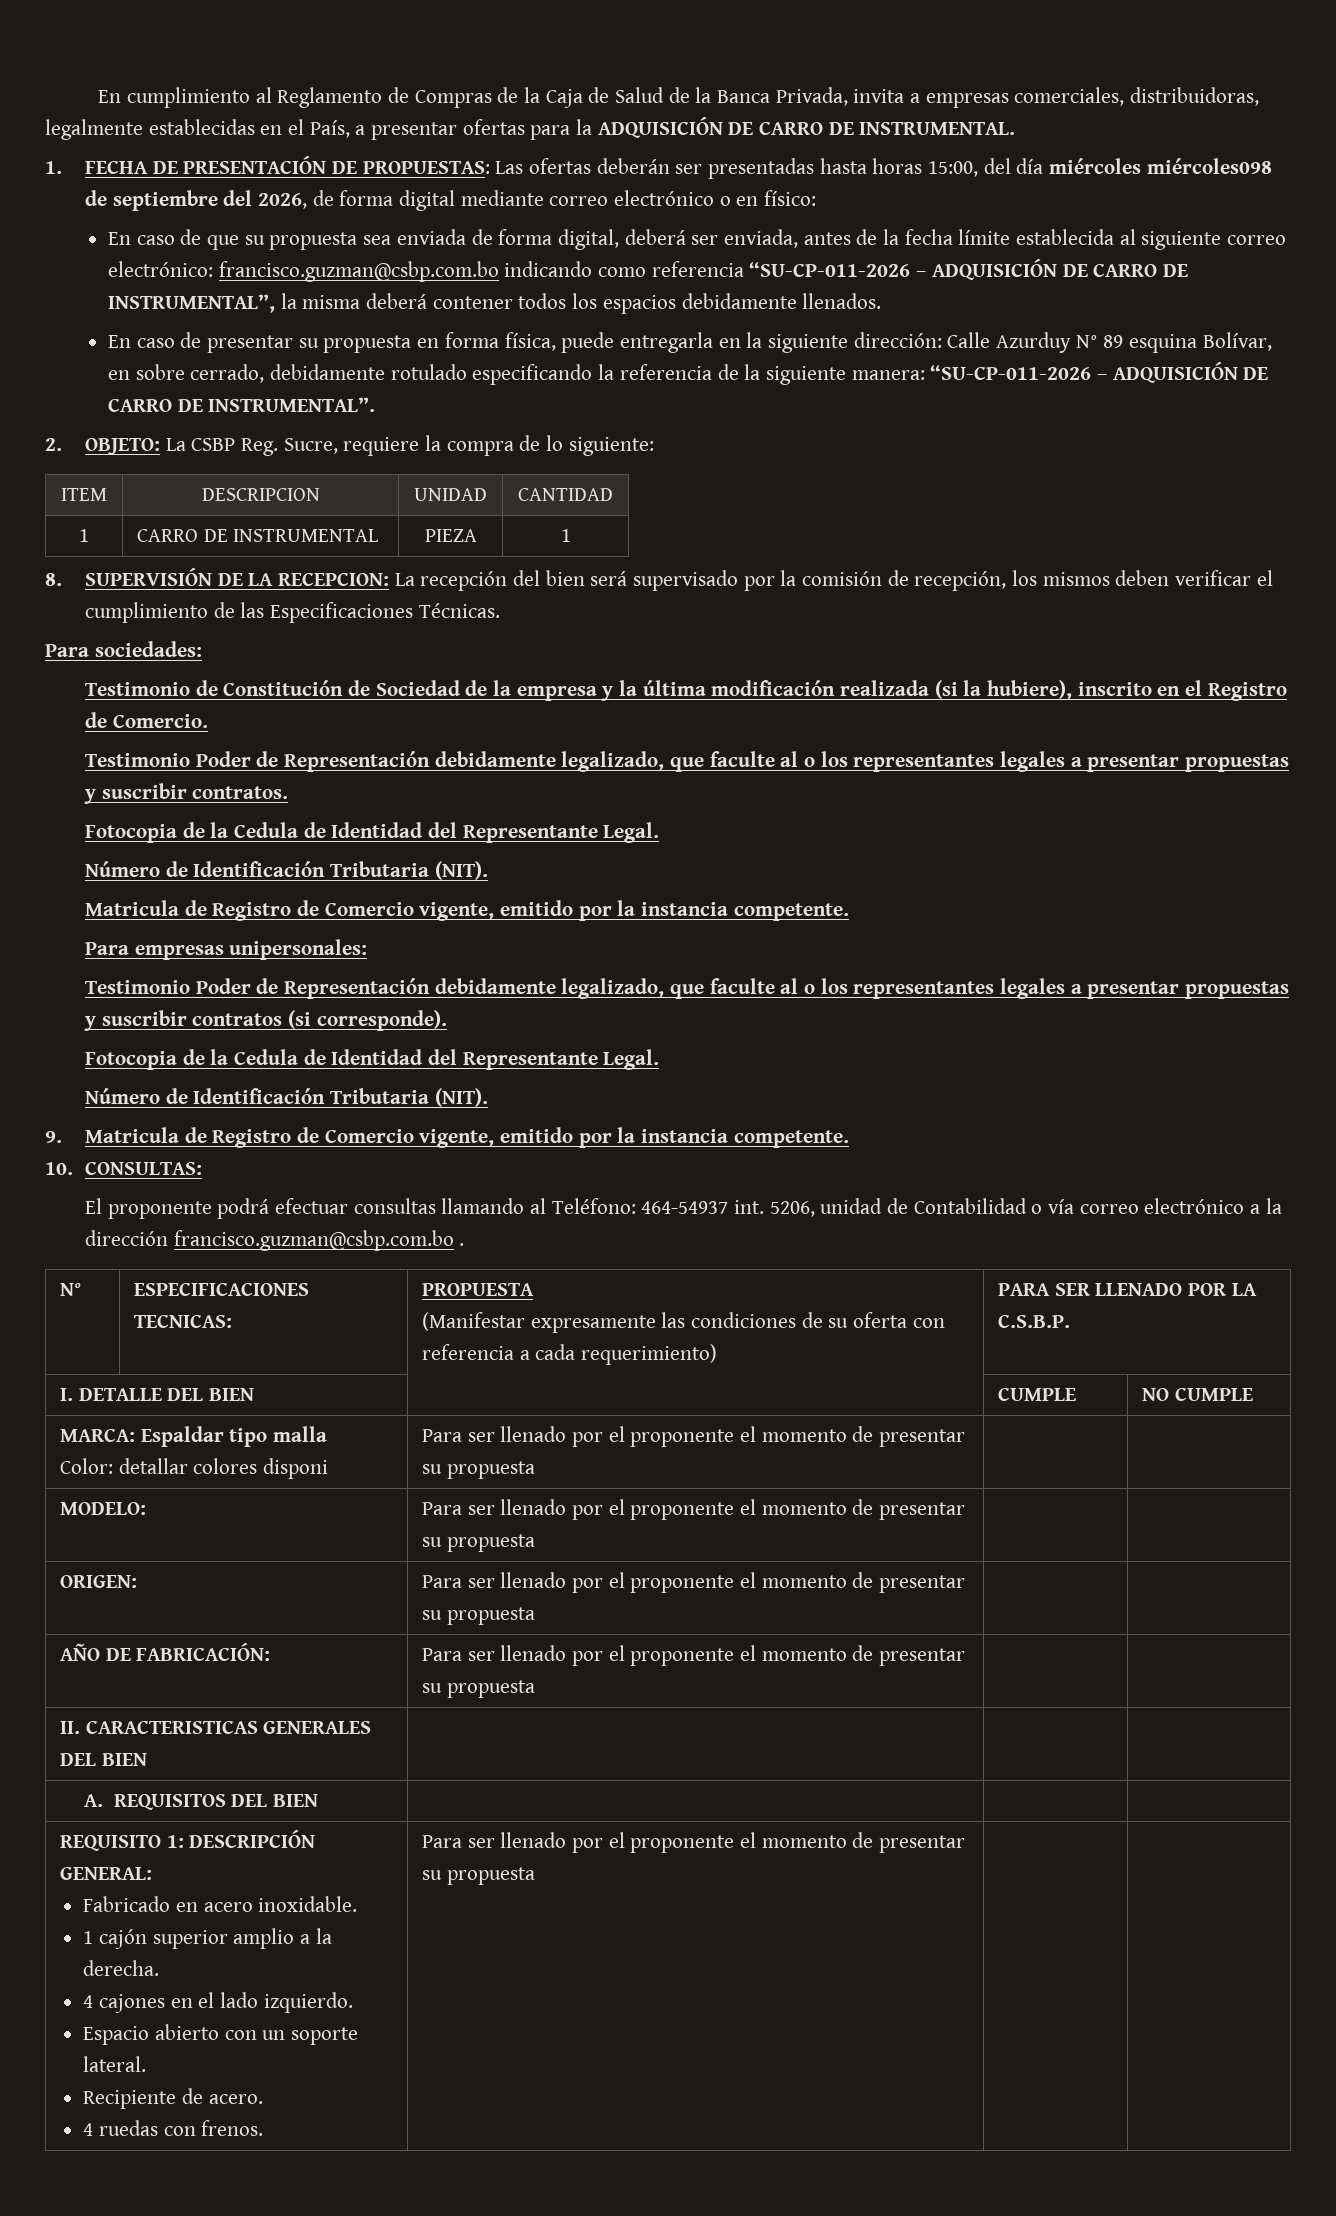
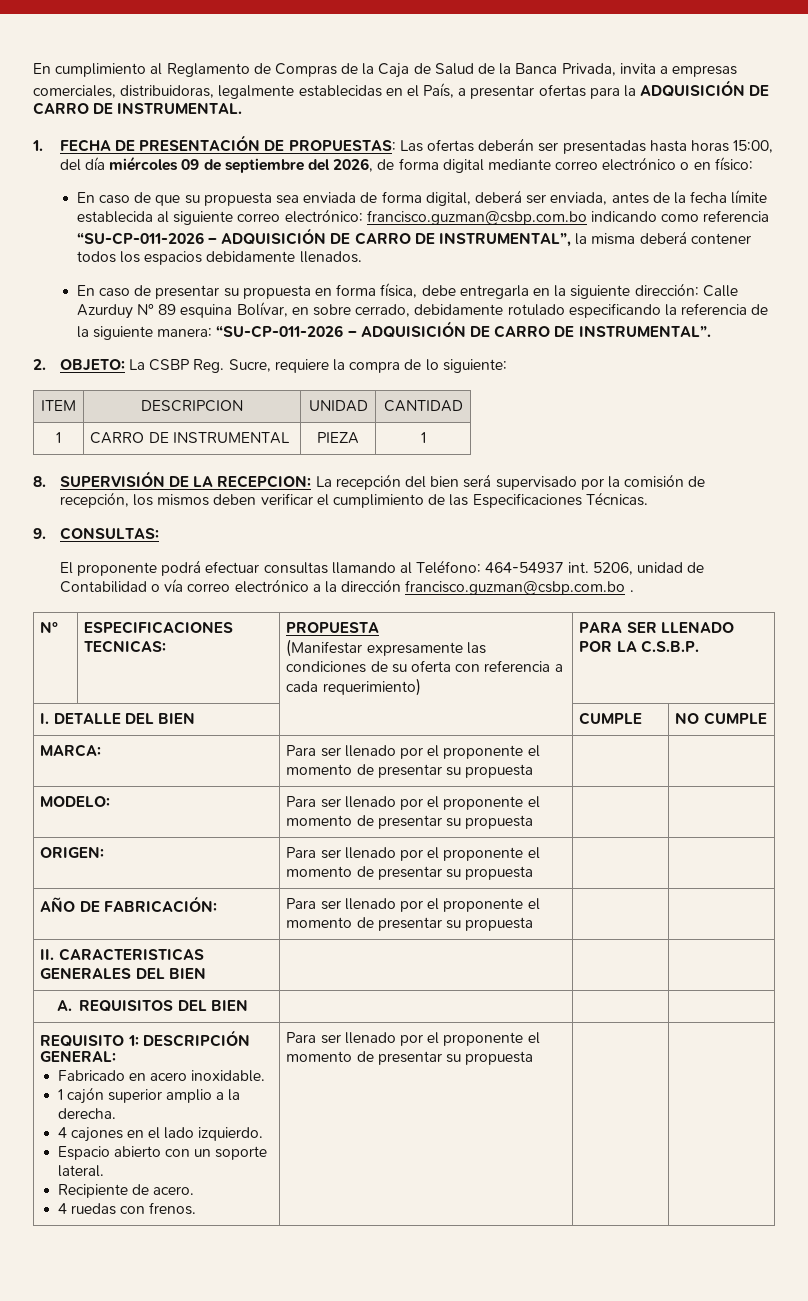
[1146,158,1272,174] miércoles098 -> [181,159,200,170] 09
[561,332,615,353] puede -> [421,285,456,296] debe
[45,641,202,657] [85,680,1287,701] [85,712,208,728] [85,751,1290,772] [84,783,289,804] [85,822,660,843] [85,861,488,880] [85,900,849,921] [85,939,368,960] [85,978,1290,999] [84,1010,447,1031] [85,1049,660,1070] [85,1088,488,1107] [45,1127,849,1148] [45,1162,73,1175] Para sociedades: // Testimonio de Constitución de Sociedad de la empresa y la última modificación realizada (si la hubiere), inscrito en el Registro de Comercio. // Testimonio Poder de Representación debidamente legalizado, que faculte al o los representantes legales a presentar propuestas y suscribir contratos. // Fotocopia de la Cedula de Identidad del Representante Legal. // Número de Identificación Tributaria (NIT). // Matricula de Registro de Comercio vigente, emitido por la instancia competente. // Para empresas unipersonales: // Testimonio Poder de Representación debidamente legalizado, que faculte al o los representantes legales a presentar propuestas y suscribir contratos (si corresponde). // Fotocopia de la Cedula de Identidad del Representante Legal. // Número de Identificación Tributaria (NIT). // 9. Matricula de Registro de Comercio vigente, emitido por la instancia competente. // 10. -> [33,528,46,539] 9.
[140,1426,328,1447] [60,1458,329,1479] Espaldar tipo malla // Color: detallar colores disponi -> (102, 750) none

